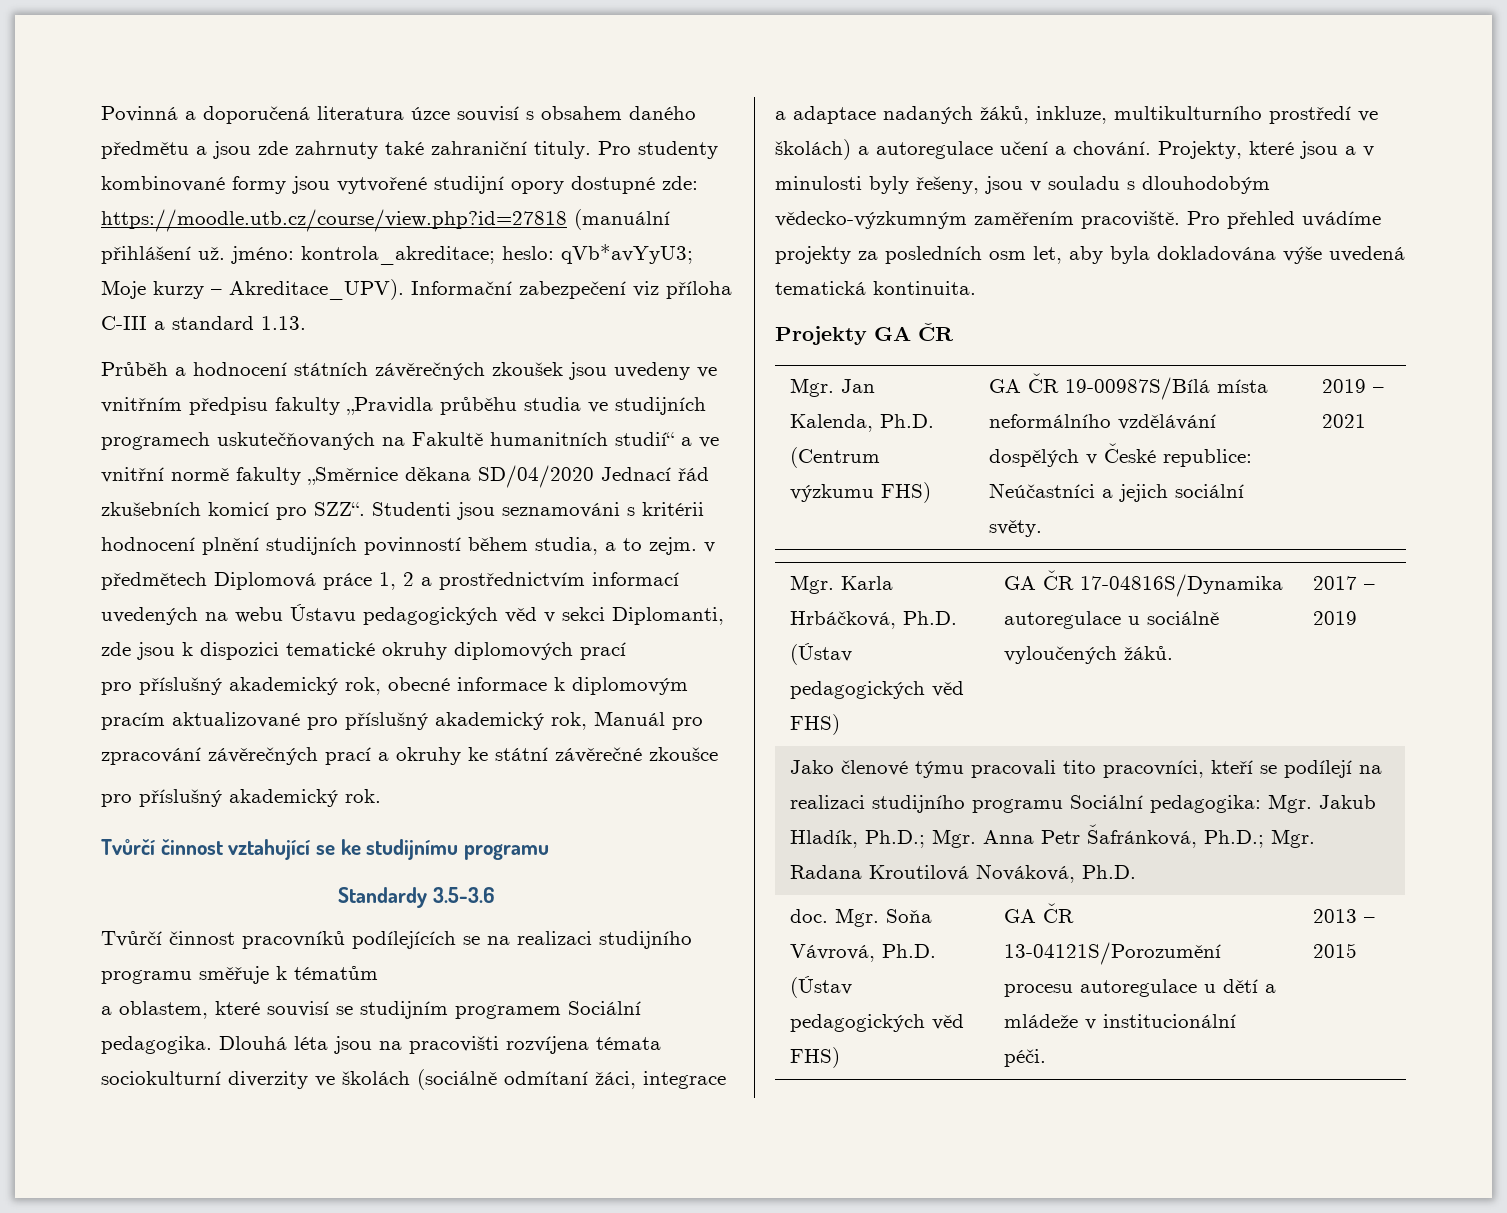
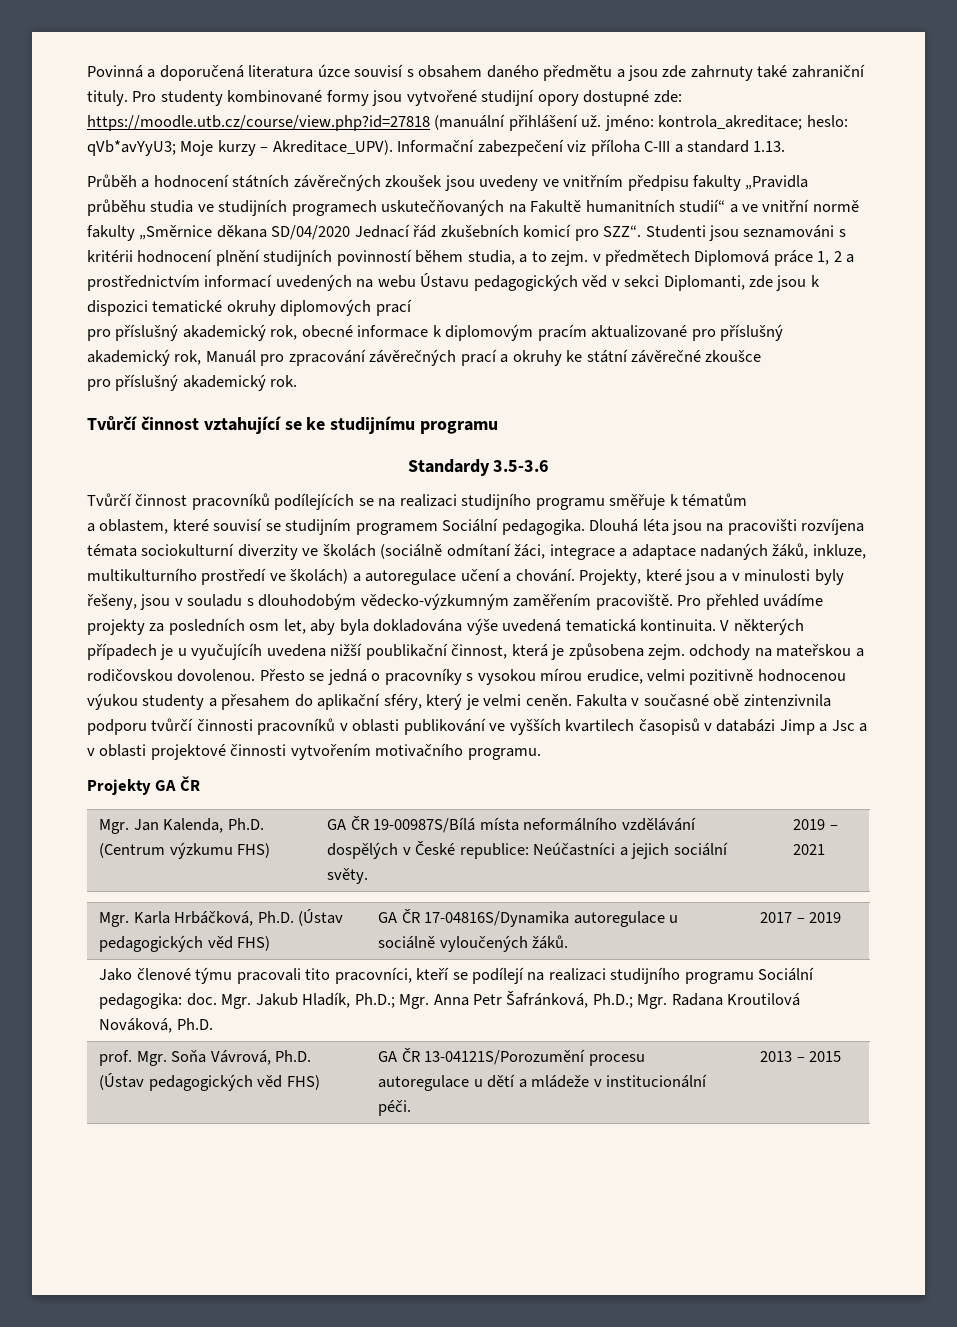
(976, 288) none -> [720,618,804,635] [87,643,864,660] [87,668,846,685] [87,693,831,710] [87,718,868,735] [87,743,541,760] V některých případech je u vyučujícíh uvedena nižší poublikační činnost, která je způsobena zejm. odchody na mateřskou a rodičovskou dovolenou. Přesto se jedná o pracovníky s vysokou mírou erudice, velmi pozitivně hodnocenou výukou studenty a přesahem do aplikační sféry, který je velmi ceněn. Fakulta v současné obě zintenzivnila podporu tvůrčí činnosti pracovníků v oblasti publikování ve vyšších kvartilech časopisů v databázi Jimp a Jsc a v oblasti projektové činnosti vytvořením motivačního programu.
(1262, 804) none -> [186,993,217,1006] doc.
[790,909,829,923] doc. -> [99,1050,133,1066] prof.

